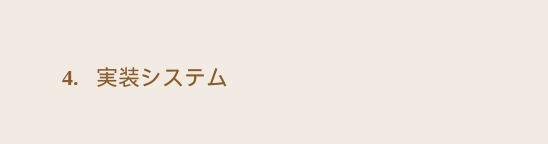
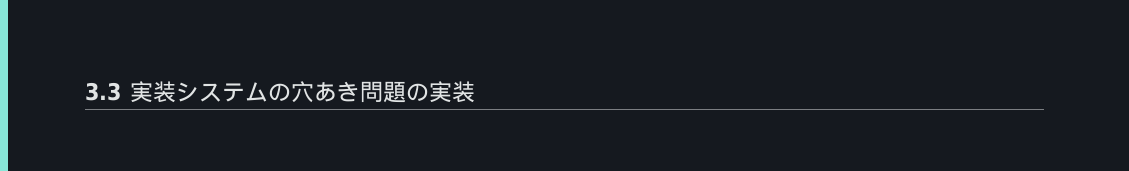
[62,71,79,85] 4. -> [85,82,121,101] 3.3
(228, 77) none -> [268,81,475,103] の穴あき問題の実装

